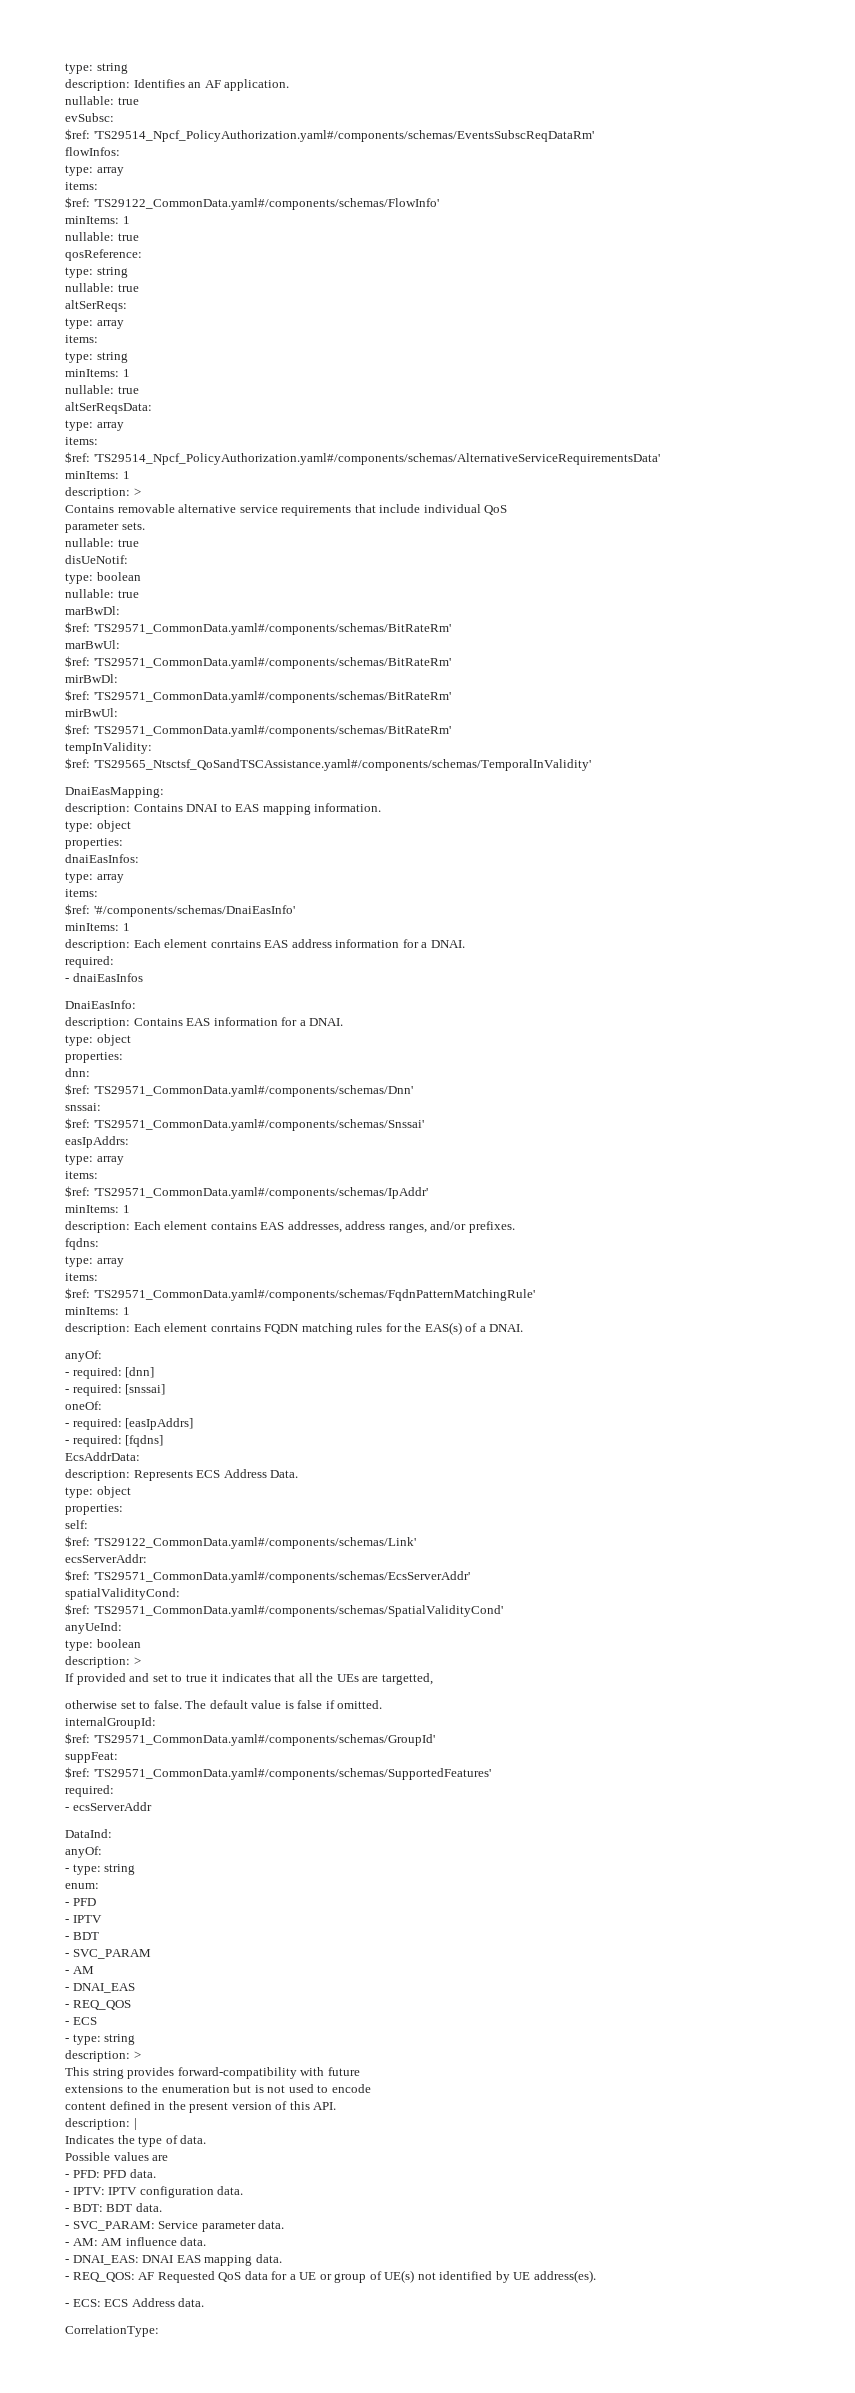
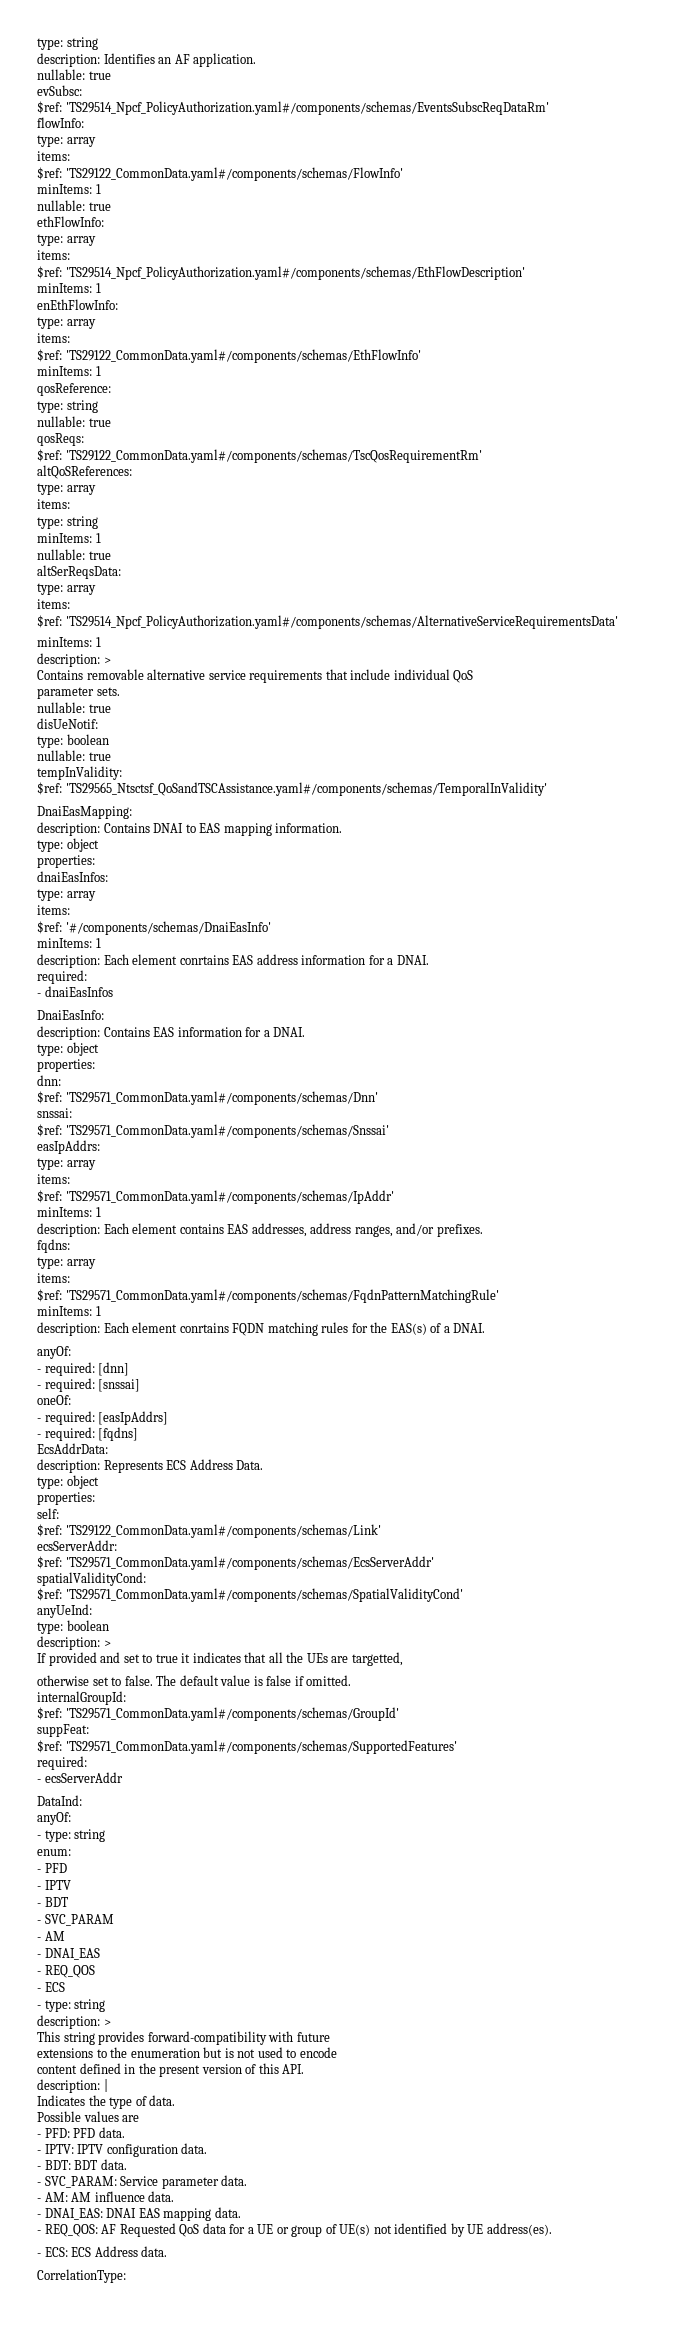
[65,147,120,156] flowInfos: -> [37,117,84,128] flowInfo:
(139, 237) none -> [37,216,104,227] [37,234,96,246] [37,250,70,260] [37,266,525,280] [37,283,101,293] [37,299,118,310] [37,317,96,329] [37,333,70,343] [37,349,421,363] [37,366,101,376] // ethFlowInfo: // type: array // items: // $ref: 'TS29514_Npcf_PolicyAuthorization.yaml#/components/schemas/EthFlowDescription' // minItems: 1 // enEthFlowInfo: // type: array // items: // $ref: 'TS29122_CommonData.yaml#/components/schemas/EthFlowInfo' // minItems: 1
[65,300,127,312] altSerReqs: -> [37,433,84,446] [37,449,482,463] [37,465,132,479] qosReqs: // $ref: 'TS29122_CommonData.yaml#/components/schemas/TscQosRequirementRm' // altQoSReferences:
[65,606,120,615] [65,622,451,635] [65,640,120,649] [65,656,451,669] [65,674,118,683] [65,690,451,703] [65,708,118,717] [65,724,451,737] // marBwDl: // $ref: 'TS29571_CommonData.yaml#/components/schemas/BitRateRm' // marBwUl: // $ref: 'TS29571_CommonData.yaml#/components/schemas/BitRateRm' // mirBwDl: // $ref: 'TS29571_CommonData.yaml#/components/schemas/BitRateRm' // mirBwUl: // $ref: 'TS29571_CommonData.yaml#/components/schemas/BitRateRm' -> (111, 756) none

